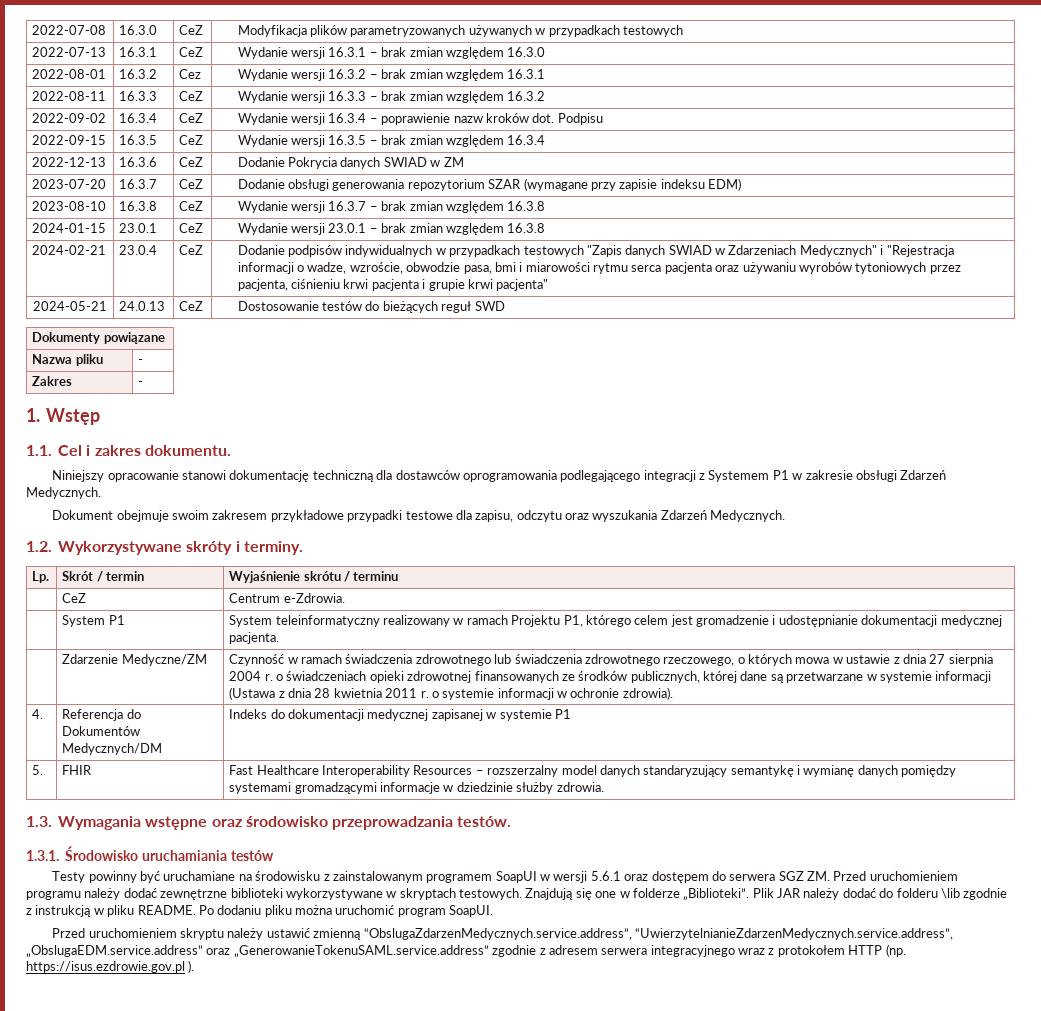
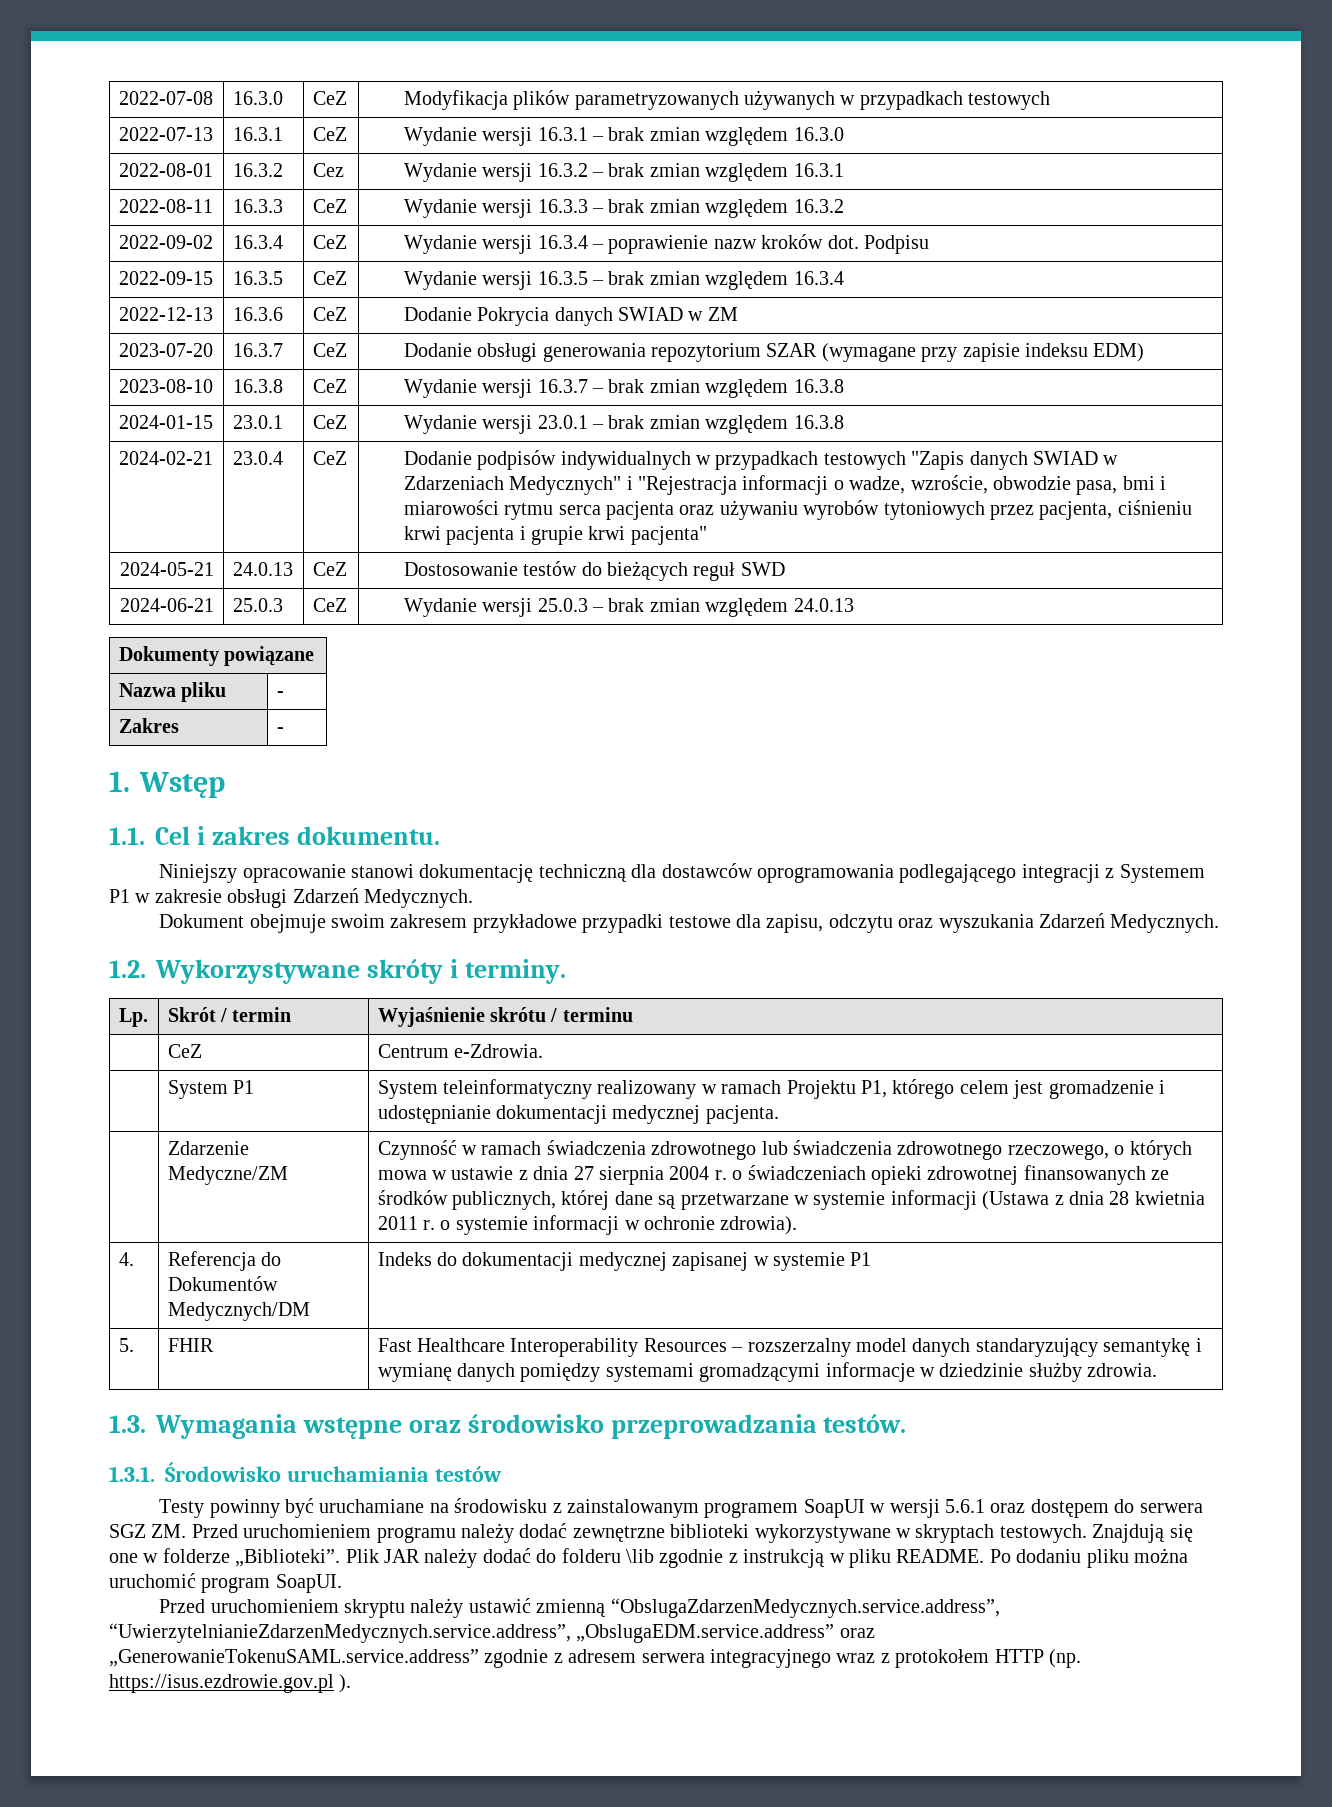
(505, 306) none -> [119,598,214,612] [232,598,283,612] [312,598,347,612] [403,598,854,617] // 2024-06-21 | 25.0.3 | CeZ | Wydanie wersji 25.0.3 – brak zmian względem 24.0.13

